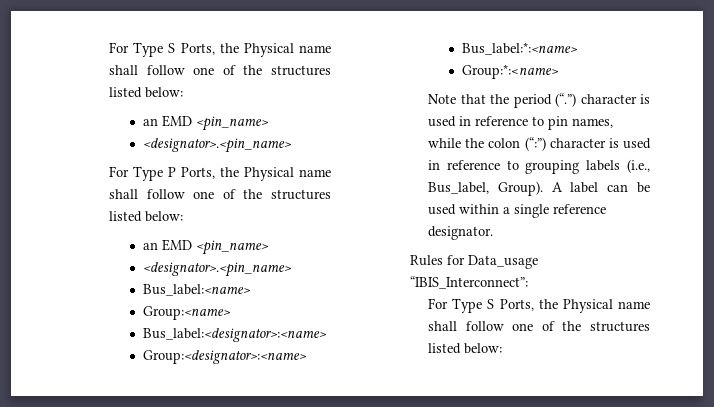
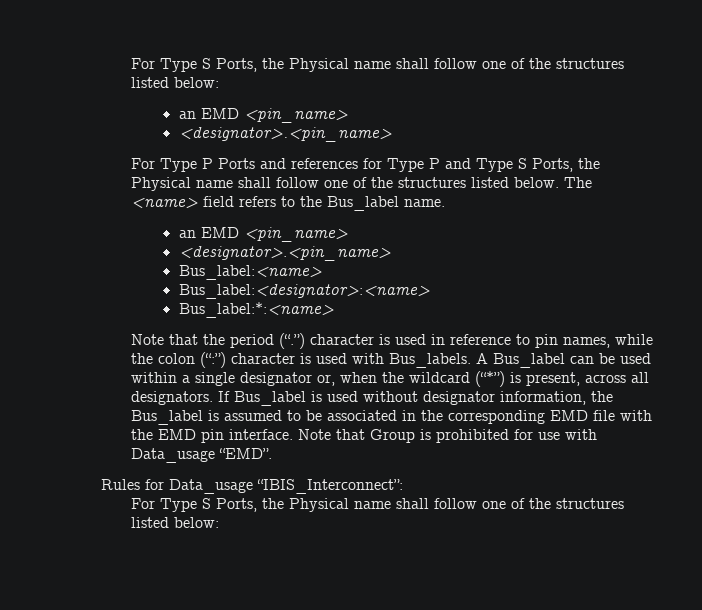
(177, 172) none -> [218,158,528,172] Ports and references for Type P and Type S
[145,211,184,222] below: -> [514,177,593,188] [131,196,446,211] below. The <name> field refers to the Bus_label name.
[143,306,232,320] // Group:<name> -> (322, 272) none
[143,350,308,364] // Group:<designator>:<name> -> (430, 291) none
[462,64,560,79] // Group:*:<name> -> (334, 310) none
[428,159,650,174] [428,181,599,196] in reference to grouping labels (i.e., Bus_label, Group). A label -> [352,353,566,368] with Bus_labels. A Bus_label
[553,204,607,214] [428,226,494,240] reference designator. -> [240,371,650,387] [131,391,614,406] [131,410,653,425] [131,429,598,443] [131,448,273,463] designator or, when the wildcard (“*”) is present, across all designators. If Bus_label is used without designator information, the Bus_label is assumed to be associated in the corresponding EMD file with the EMD pin interface. Note that Group is prohibited for use with Data_usage “EMD”.

